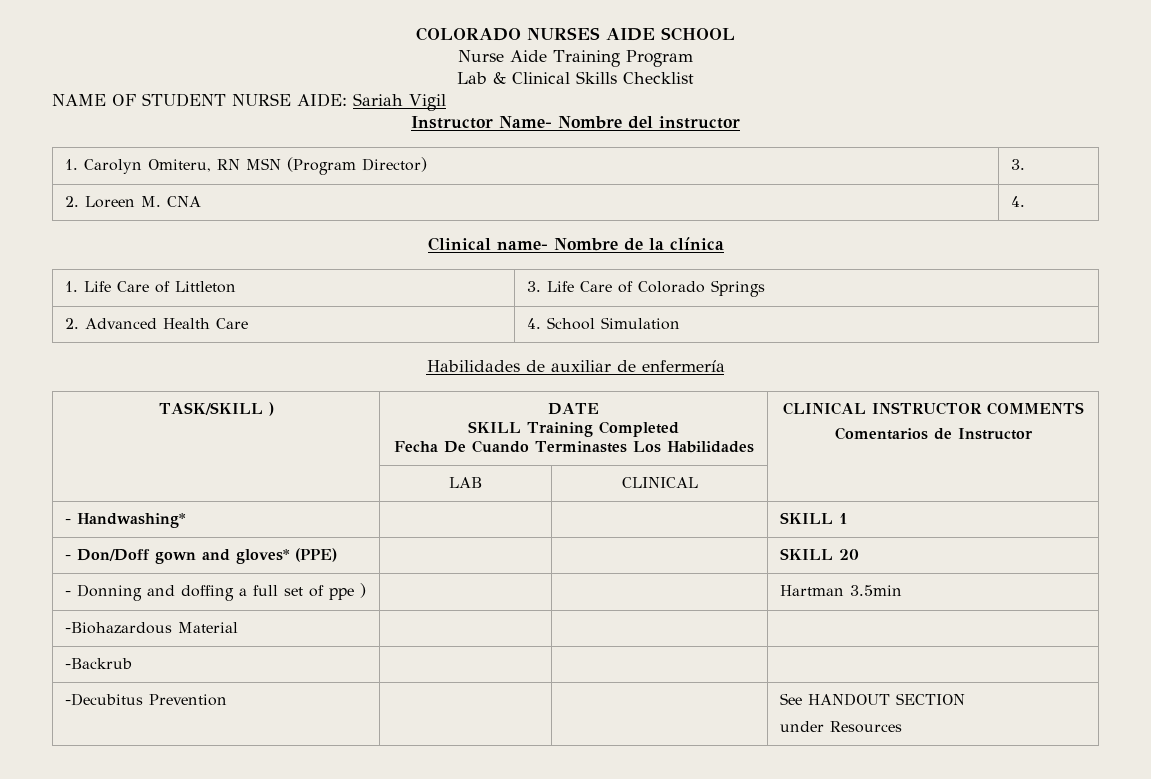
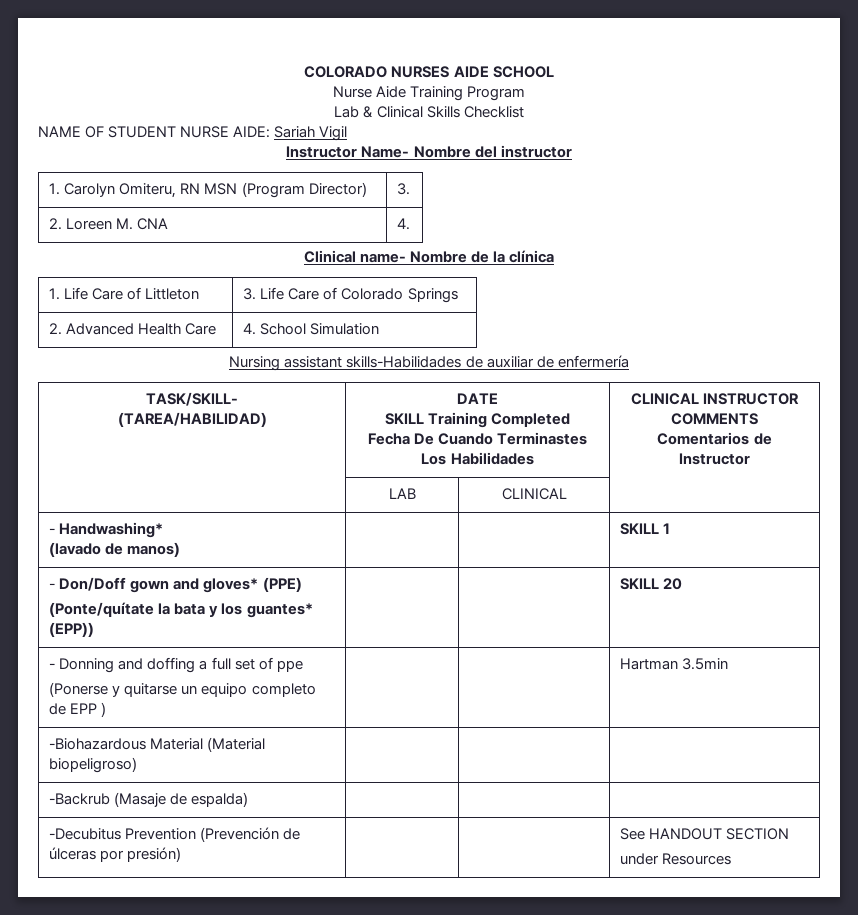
[426,360,520,372] Habilidades -> [229,356,462,371] Nursing assistant skills-Habilidades
[158,402,274,416] TASK/SKILL ) -> [146,392,238,406] [117,412,267,427] TASK/SKILL- // (TAREA/HABILIDAD)
(186, 520) none -> [49,542,181,557] // (lavado de manos)
(337, 555) none -> [49,602,313,618] [49,622,95,637] // (Ponte/quítate la bata y los guantes* (EPP))
(354, 594) none -> [49,682,316,697] [49,703,98,715] // (Ponerse y quitarse un equipo completo de EPP
(238, 627) none -> [207,737,266,752] [49,757,138,773] (Material biopeligroso)
(132, 663) none -> [114,792,249,807] (Masaje de espalda)
(227, 700) none -> [200,827,301,842] [49,847,182,862] (Prevención de úlceras por presión)

